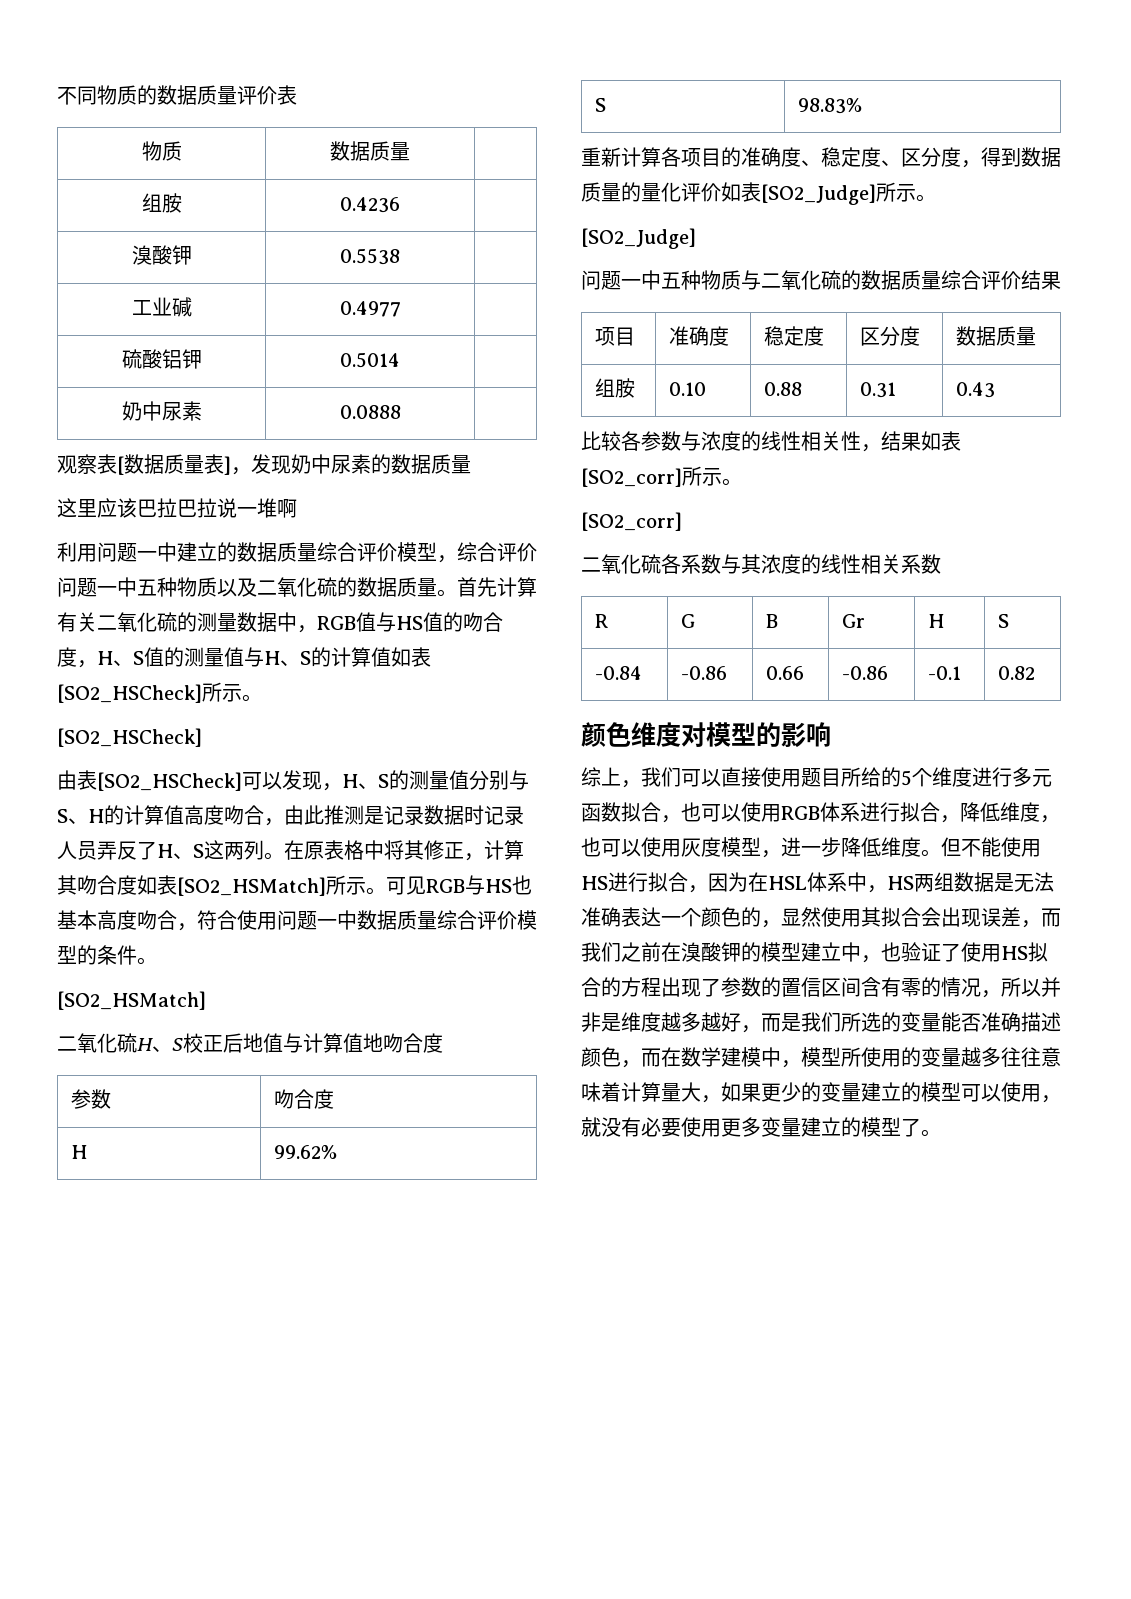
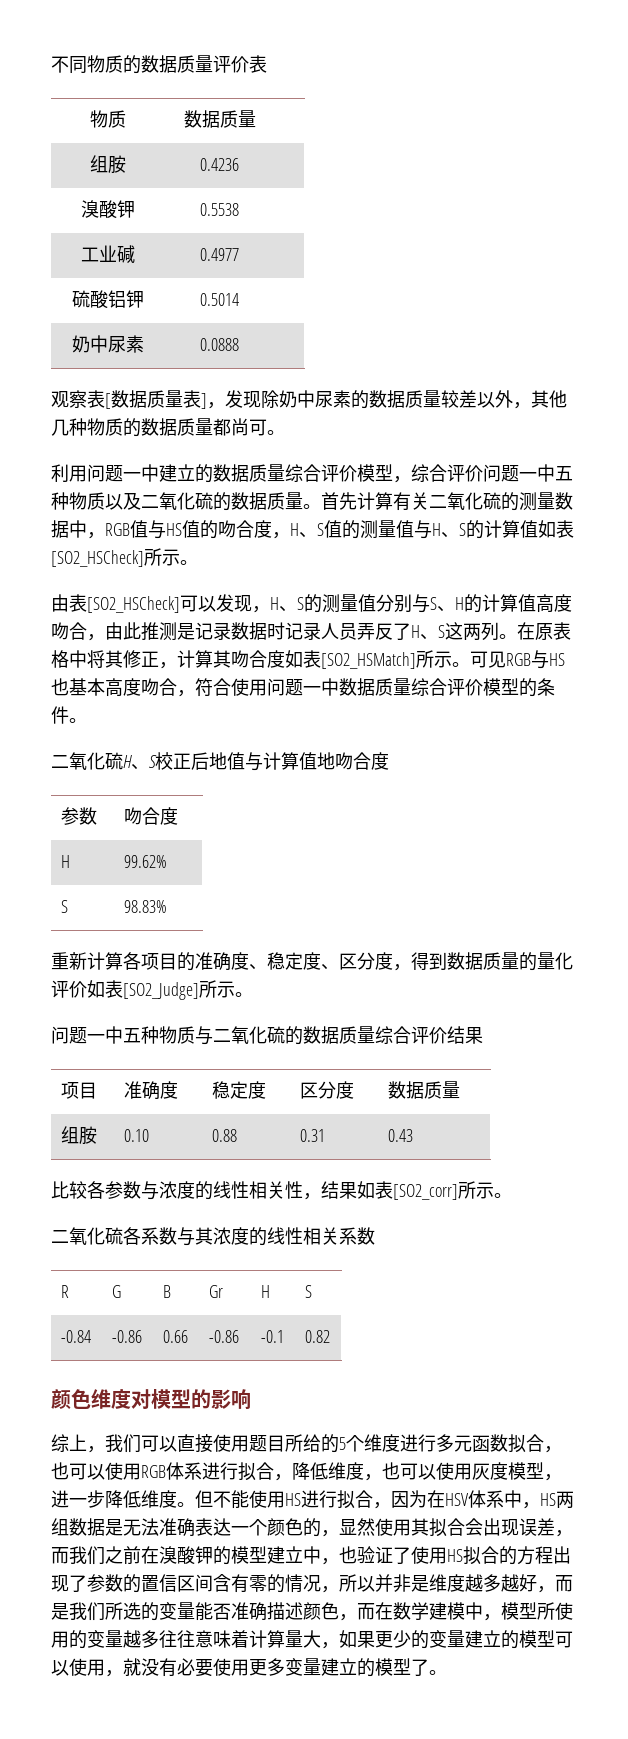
(291, 464) none -> [261,390,279,408] 除
[57,498,297,518] // 这里应该巴拉巴拉说一堆啊 -> [441,390,567,409] [51,418,285,437] 较差以外，其他几种物质的数据质量都尚可。
[57,728,202,747] // [SO2_HSCheck] -> (198, 562) none
[57,991,206,1010] // [SO2_HSMatch] -> (87, 720) none
[581,228,696,249] // [SO2_Judge] -> (253, 994) none
[581,512,682,531] // [SO2_corr] -> (512, 1195) none
[768,876,807,890] HSL -> [445,1493,469,1506] HSV

